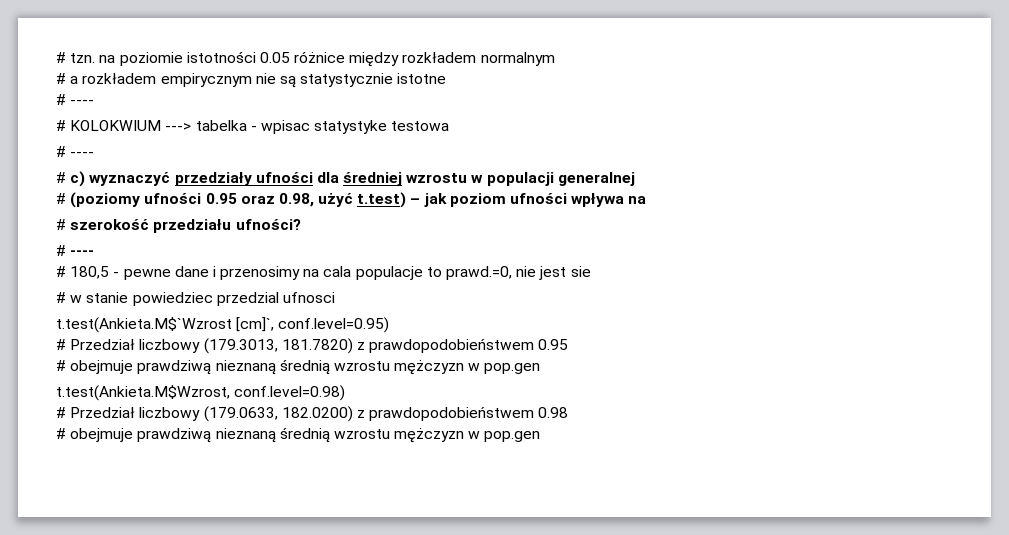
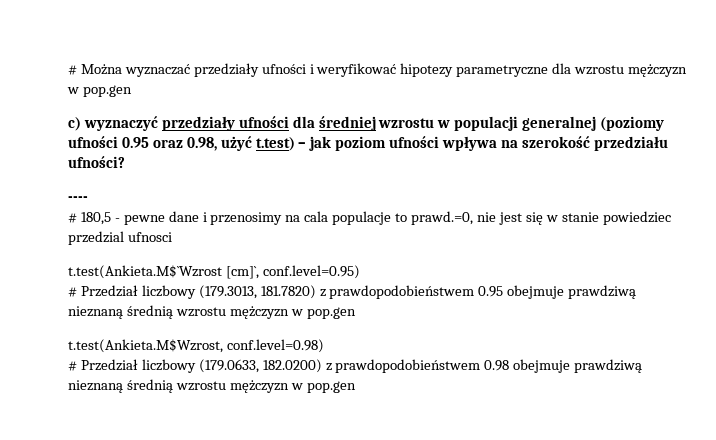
[56,51,555,67] [56,73,447,88] [56,94,95,105] [56,120,450,134] [56,146,95,157] [56,172,66,183] # tzn. na poziomie istotności 0.05 różnice między rozkładem normalnym // # a rozkładem empirycznym nie są statystycznie istotne // # ---- // # KOLOKWIUM ---> tabelka - wpisac statystyke testowa // # ---- // # -> [68,63,688,77] [67,85,132,97] # Można wyznaczać przedziały ufności i weryfikować hipotezy parametryczne dla wzrostu mężczyzn w pop.gen //
[56,193,66,204] // # -> (597, 123) none
[56,219,66,230] // # -> (519, 144) none
[56,245,66,256] # -> (125, 162) none
[570,266,591,277] [56,292,66,303] sie // # -> [525,212,543,225] się
[56,360,66,371] // # -> (504, 291) none
[56,428,66,439] // # -> (510, 365) none

